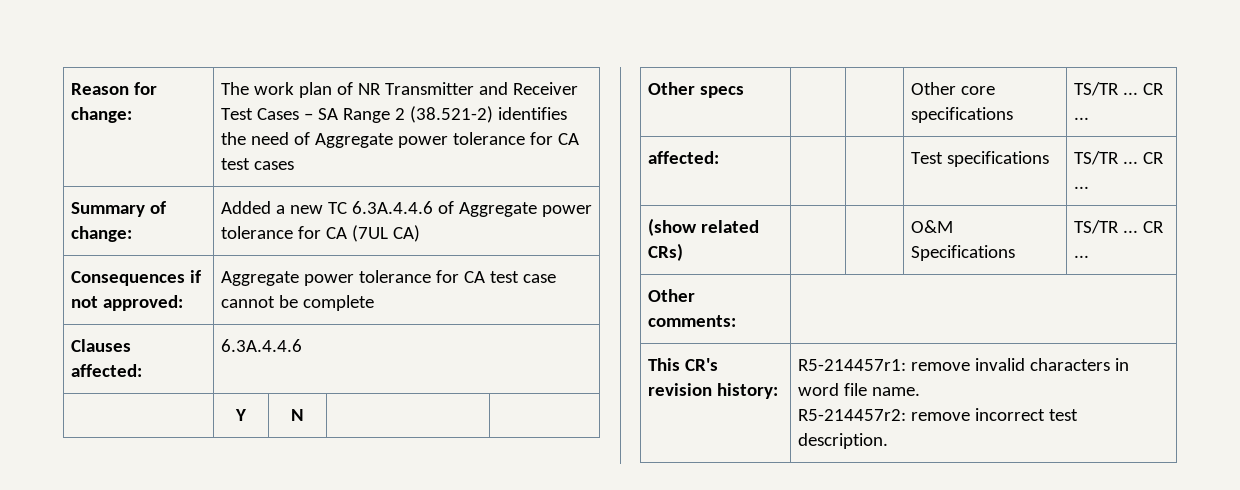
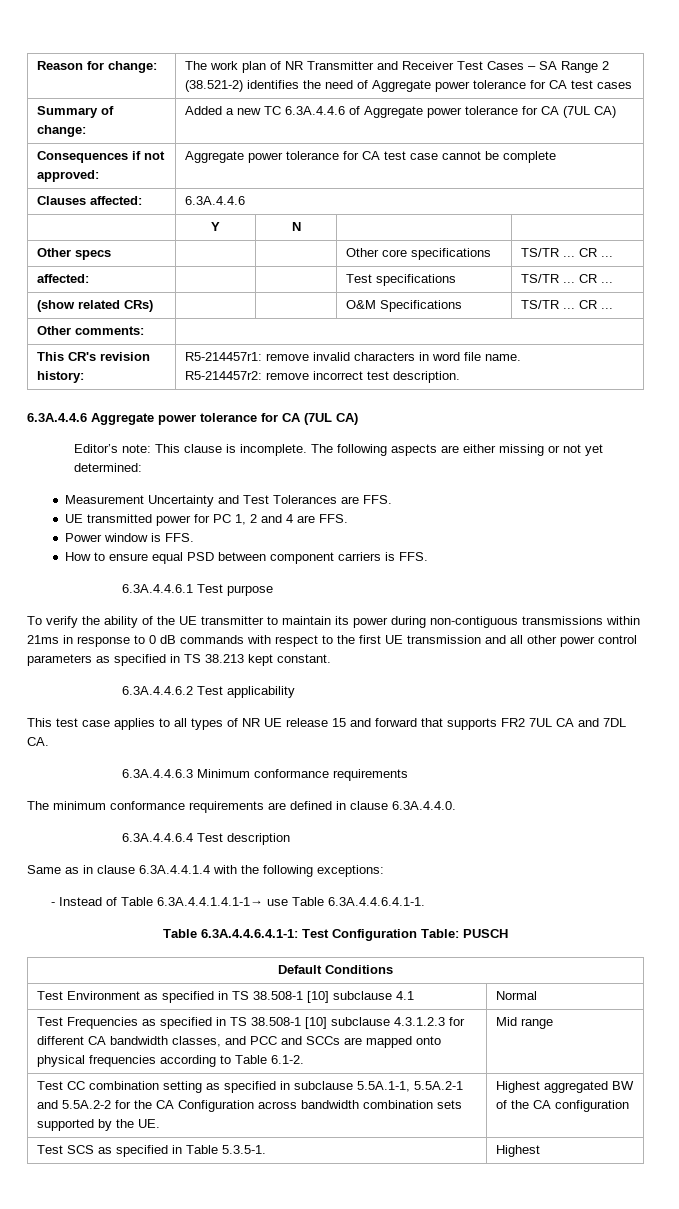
(888, 441) none -> [27,413,358,425] [74,444,604,456] [74,463,143,472] [64,495,392,507] [64,514,348,526] [64,533,194,542] [64,552,428,564] [121,584,273,596] [27,616,640,628] [27,635,637,647] [27,654,331,666] [121,686,295,698] [27,718,626,730] [27,737,49,746] [121,769,408,781] [27,801,456,813] [121,833,290,845] [27,865,384,877] [50,897,425,906] [163,929,508,941] [278,965,393,974] [37,991,415,1003] [496,991,538,1000] [37,1017,466,1029] [37,1036,442,1048] [37,1055,305,1067] [496,1017,554,1029] [37,1081,464,1093] [37,1100,463,1112] [37,1119,161,1131] [496,1081,635,1093] [496,1100,630,1112] [37,1145,267,1157] [496,1145,541,1157] // 6.3A.4.4.6 Aggregate power tolerance for CA (7UL CA) // Editor’s note: This clause is incomplete. The following aspects are either missing or not yet determined: // Measurement Uncertainty and Test Tolerances are FFS. // UE transmitted power for PC 1, 2 and 4 are FFS. // Power window is FFS. // How to ensure equal PSD between component carriers is FFS. // 6.3A.4.4.6.1 Test purpose // To verify the ability of the UE transmitter to maintain its power during non-contiguous transmissions within 21ms in response to 0 dB commands with respect to the first UE transmission and all other power control parameters as specified in TS 38.213 kept constant. // 6.3A.4.4.6.2 Test applicability // This test case applies to all types of NR UE release 15 and forward that supports FR2 7UL CA and 7DL CA. // 6.3A.4.4.6.3 Minimum conformance requirements // The minimum conformance requirements are defined in clause 6.3A.4.4.0. // 6.3A.4.4.6.4 Test description // Same as in clause 6.3A.4.4.1.4 with the following exceptions: // - Instead of Table 6.3A.4.4.1.4.1-1→ use Table 6.3A.4.4.6.4.1-1. // Table 6.3A.4.4.6.4.1-1: Test Configuration Table: PUSCH // Default Conditions // Test Environment as specified in TS 38.508-1 [10] subclause 4.1 | Normal // Test Frequencies as specified in TS 38.508-1 [10] subclause 4.3.1.2.3 for different CA bandwidth classes, and PCC and SCCs are mapped onto physical frequencies according to Table 6.1-2. | Mid range // Test CC combination setting as specified in subclause 5.5A.1-1, 5.5A.2-1 and 5.5A.2-2 for the CA Configuration across bandwidth combination sets supported by the UE. | Highest aggregated BW of the CA configuration // Test SCS as specified in Table 5.3.5-1. | Highest

